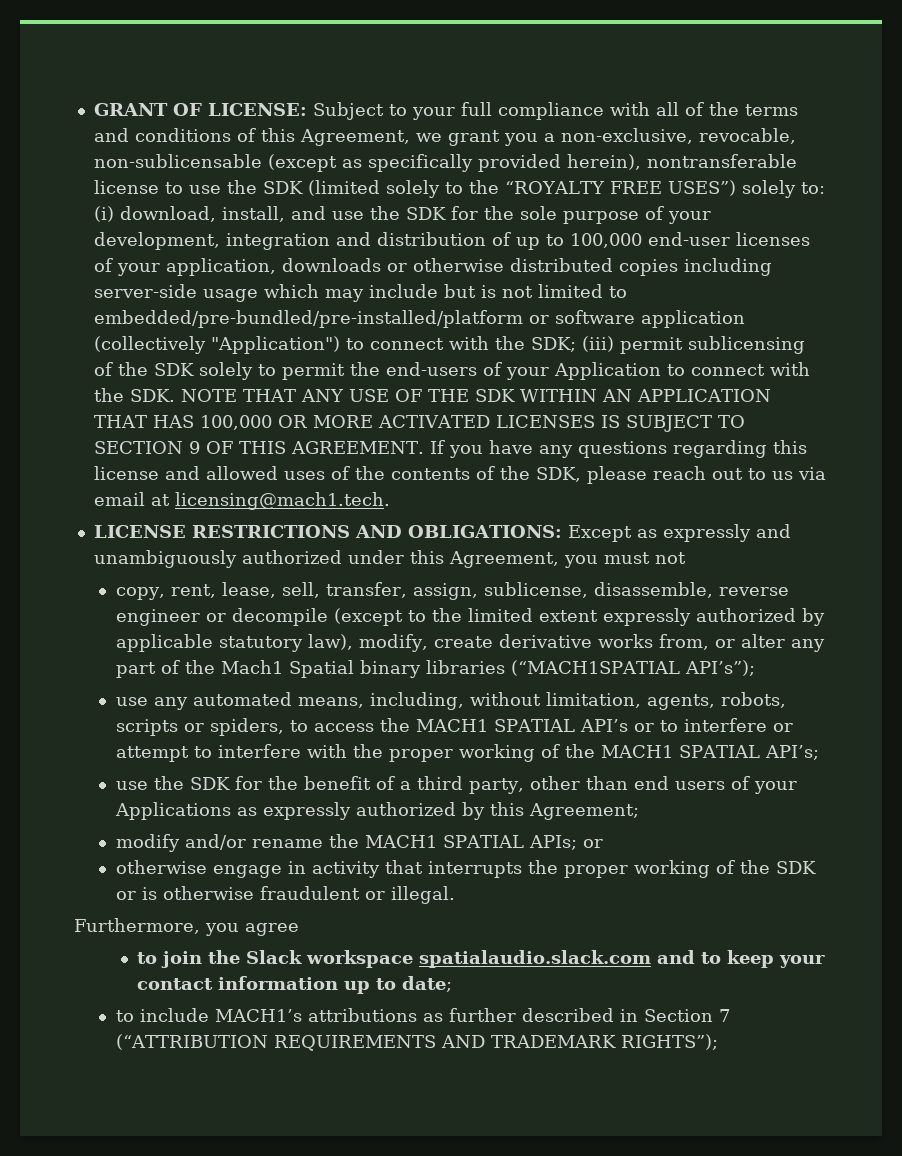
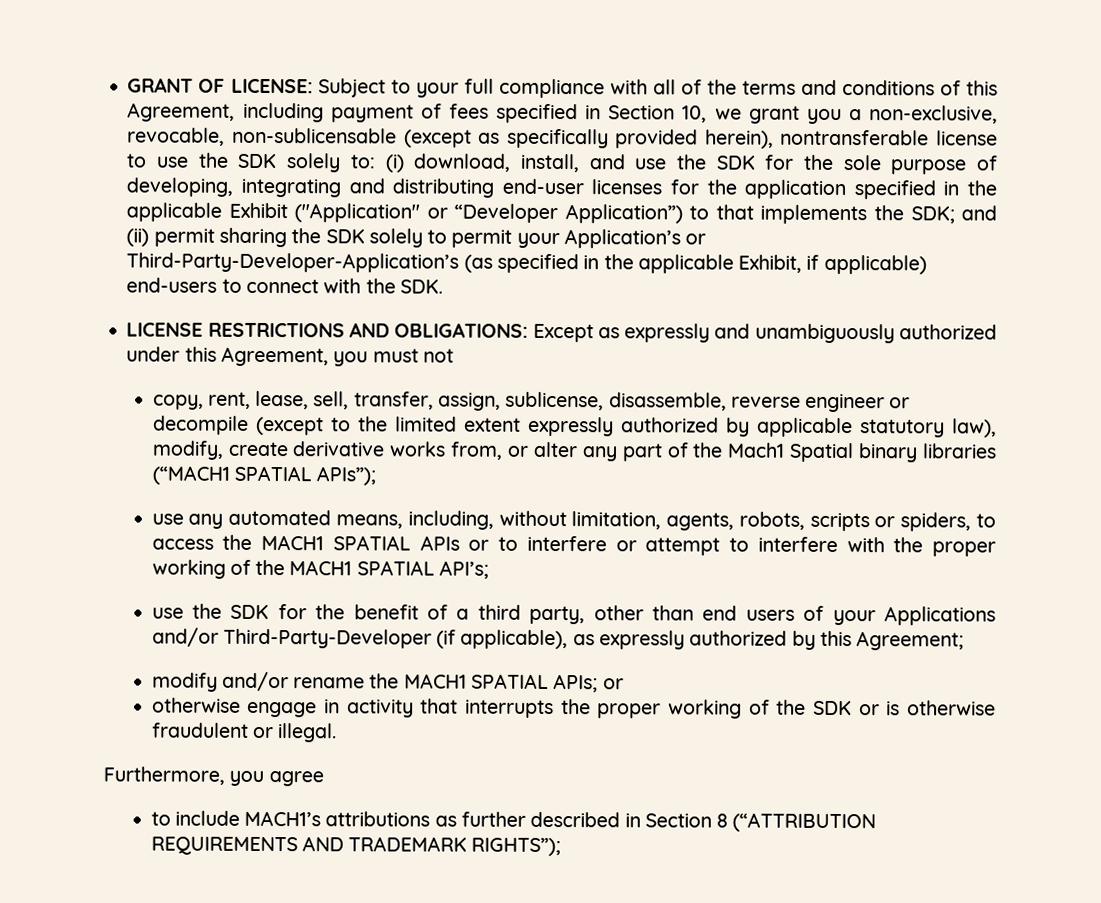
(410, 137) none -> [242,102,708,124] including payment of fees specified in Section 10,
[307,180,736,198] (limited solely to the “ROYALTY FREE USES”) -> (278, 161) none
[667,211,711,224] [93,232,810,250] [93,258,772,276] [93,284,627,302] [93,310,745,328] [93,336,805,354] [93,362,113,376] your development, integration and distribution of up to 100,000 end-user licenses of your application, downloads or otherwise distributed copies including server-side usage which may include but is not limited to embedded/pre-bundled/pre-installed/platform or software application (collectively "Application") to connect with the SDK; (iii) permit sublicensing of -> [126,177,998,200] [126,202,997,225] [126,227,287,248] developing, integrating and distributing end-user licenses for the application specified in the applicable Exhibit ("Application" or “Developer Application”) to that implements the SDK; and (ii) permit sharing
[349,362,661,380] the end-users of your Application -> [516,229,707,249] [126,252,927,275] [126,277,218,293] your Application’s or Third-Party-Developer-Application’s (as specified in the applicable Exhibit, if applicable) end-users
[180,389,771,402] [93,415,745,432] [93,440,807,458] [93,466,826,484] [93,492,390,510] NOTE THAT ANY USE OF THE SDK WITHIN AN APPLICATION THAT HAS 100,000 OR MORE ACTIVATED LICENSES IS SUBJECT TO SECTION 9 OF THIS AGREEMENT. If you have any questions regarding this license and allowed uses of the contents of the SDK, please reach out to us via email at licensing@mach1.tech. -> (443, 286) none
[510,660,755,676] (“MACH1SPATIAL API’s”); -> [151,465,377,486] (“MACH1 SPATIAL APIs”);
[579,719,628,732] API’s -> [419,535,460,551] APIs
(231, 811) none -> [151,627,569,650] and/or Third-Party-Developer (if applicable),
[137,950,826,968] [137,976,453,994] // to join the Slack workspace spatialaudio.slack.com and to keep your contact information up to date; -> (324, 779) none
[718,1009,730,1022] 7 -> [716,813,729,828] 8

